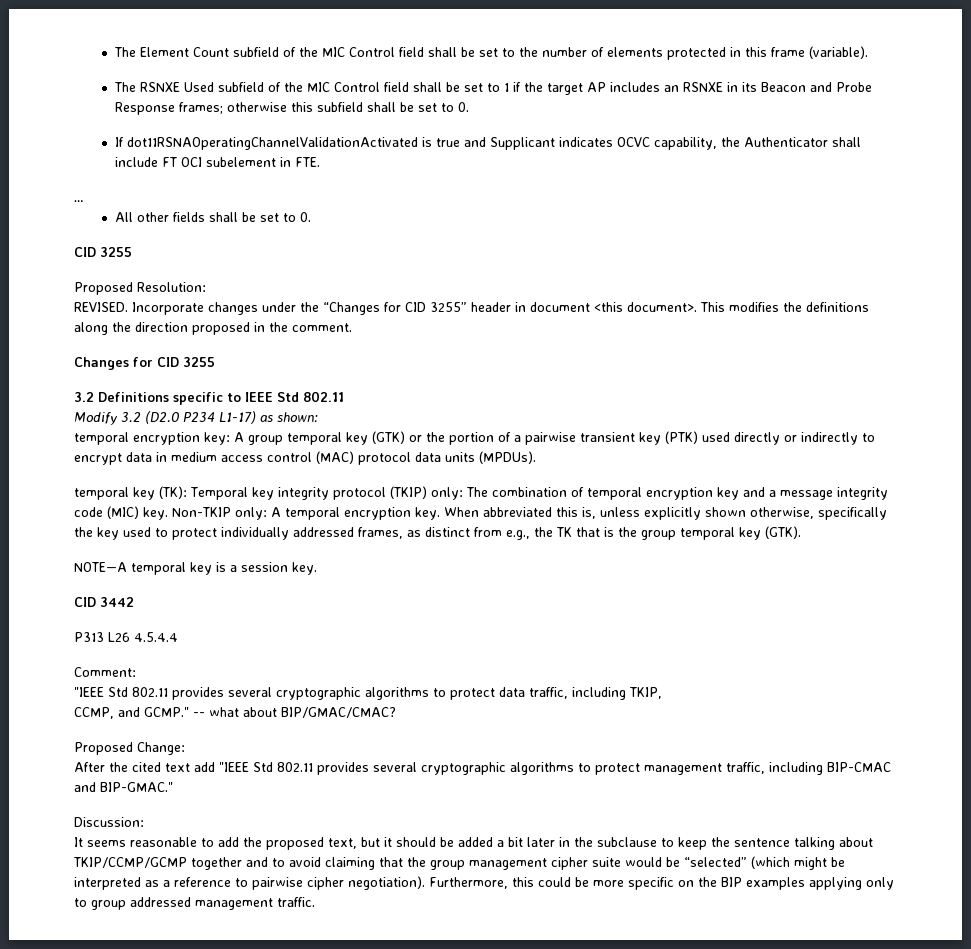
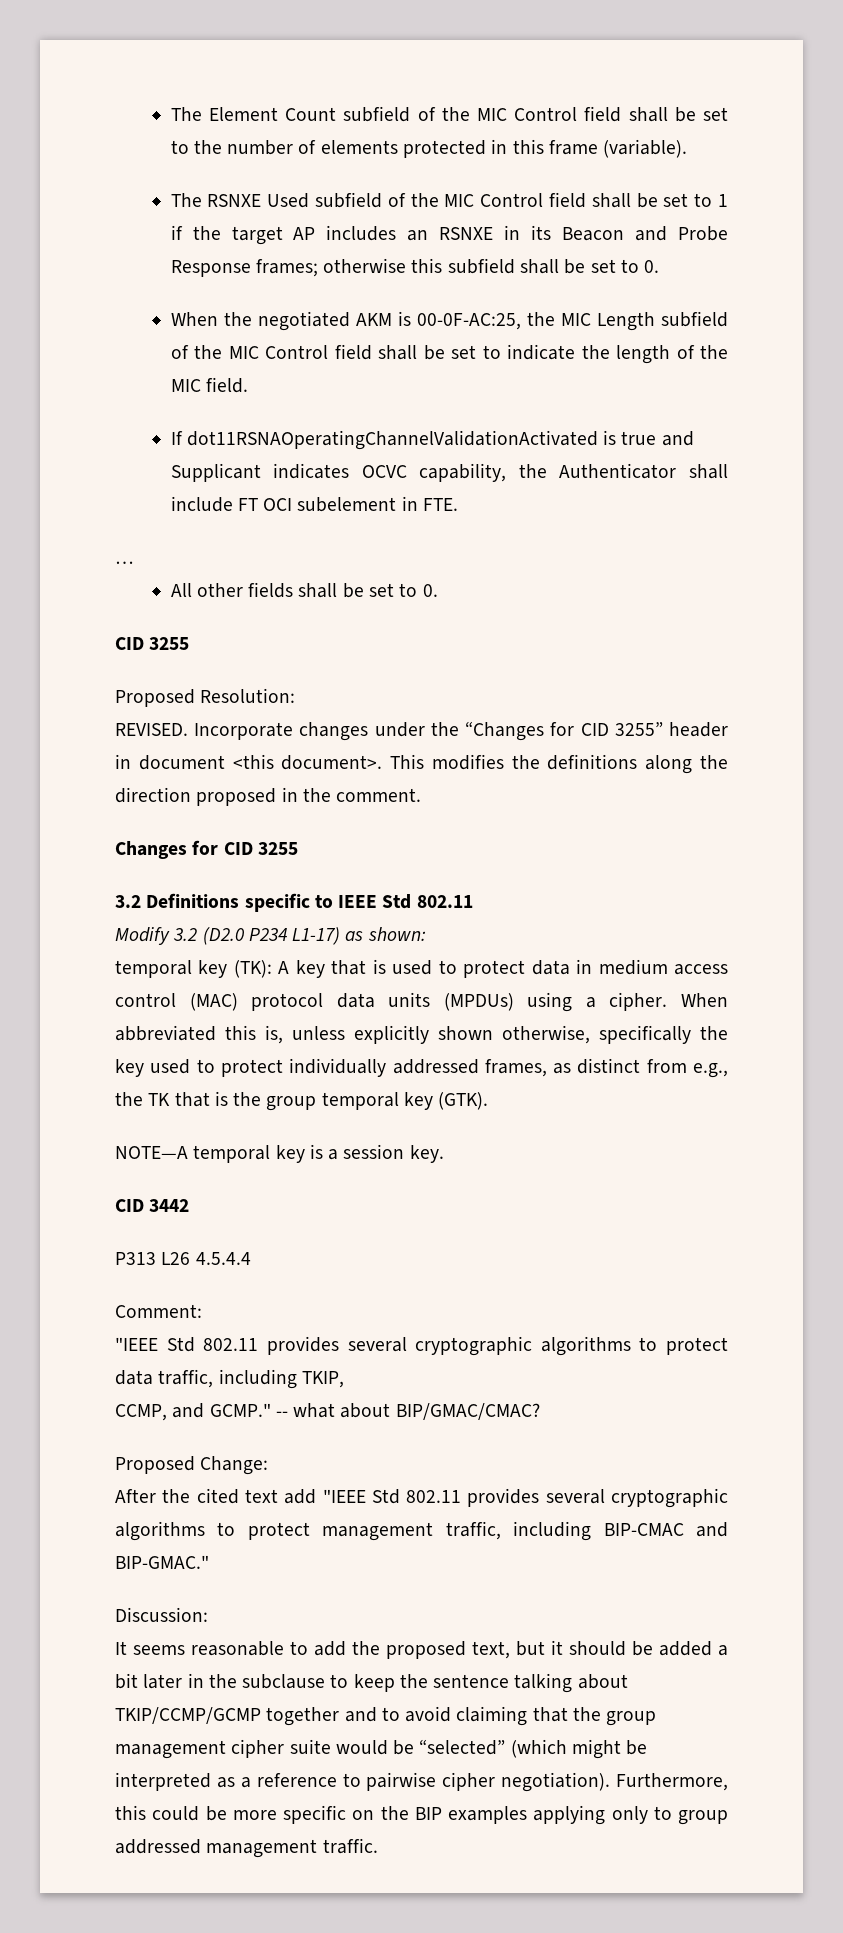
(470, 107) none -> [170,311,729,331] [170,344,728,364] [170,377,248,393] // When the negotiated AKM is 00-0F-AC:25, the MIC Length subfield of the MIC Control field shall be set to indicate the length of the MIC field.
[133,431,875,445] [74,453,122,465] encryption key: A group temporal key (GTK) or the portion of a pairwise transient key (PTK) used directly or indirectly to encrypt -> [198,959,526,978] key (TK): A key that is used to protect
[479,451,536,464] [74,486,888,500] [74,506,440,520] (MPDUs). // temporal key (TK): Temporal key integrity protocol (TKIP) only: The combination of temporal encryption key and a message integrity code (MIC) key. Non-TKIP only: A temporal encryption key. -> [443,992,668,1012] (MPDUs) using a cipher.

